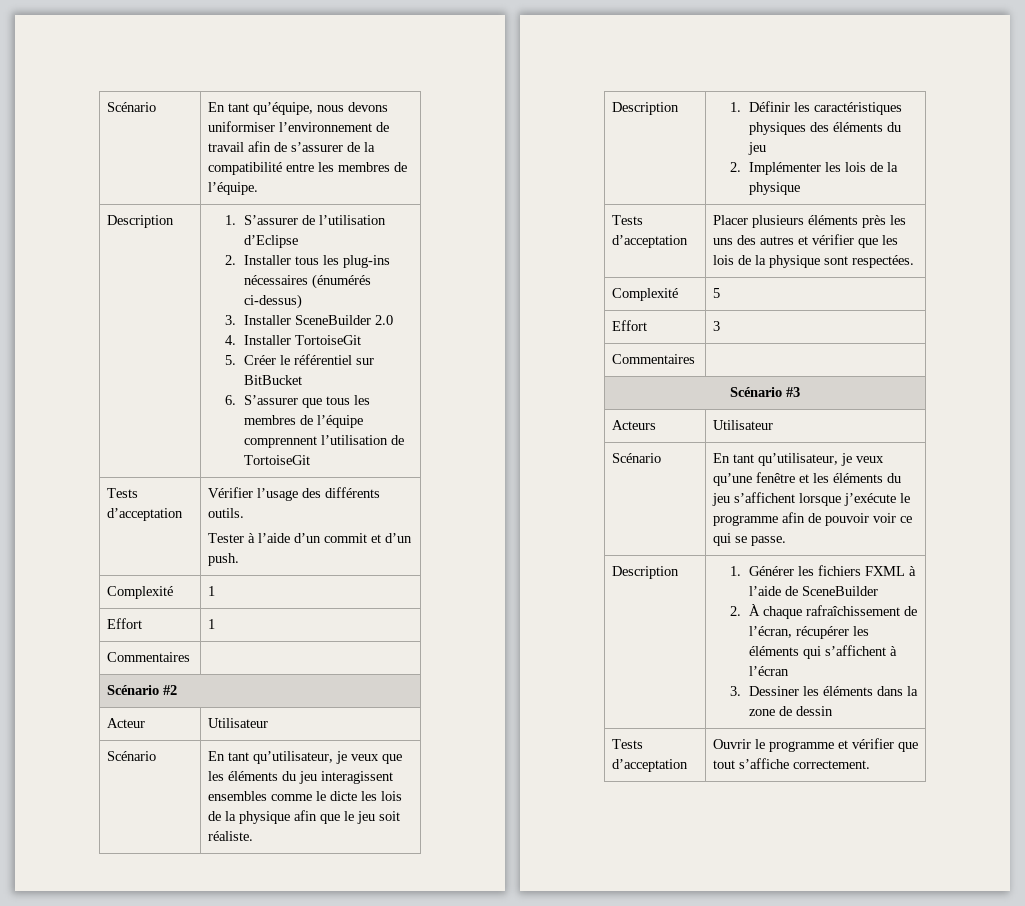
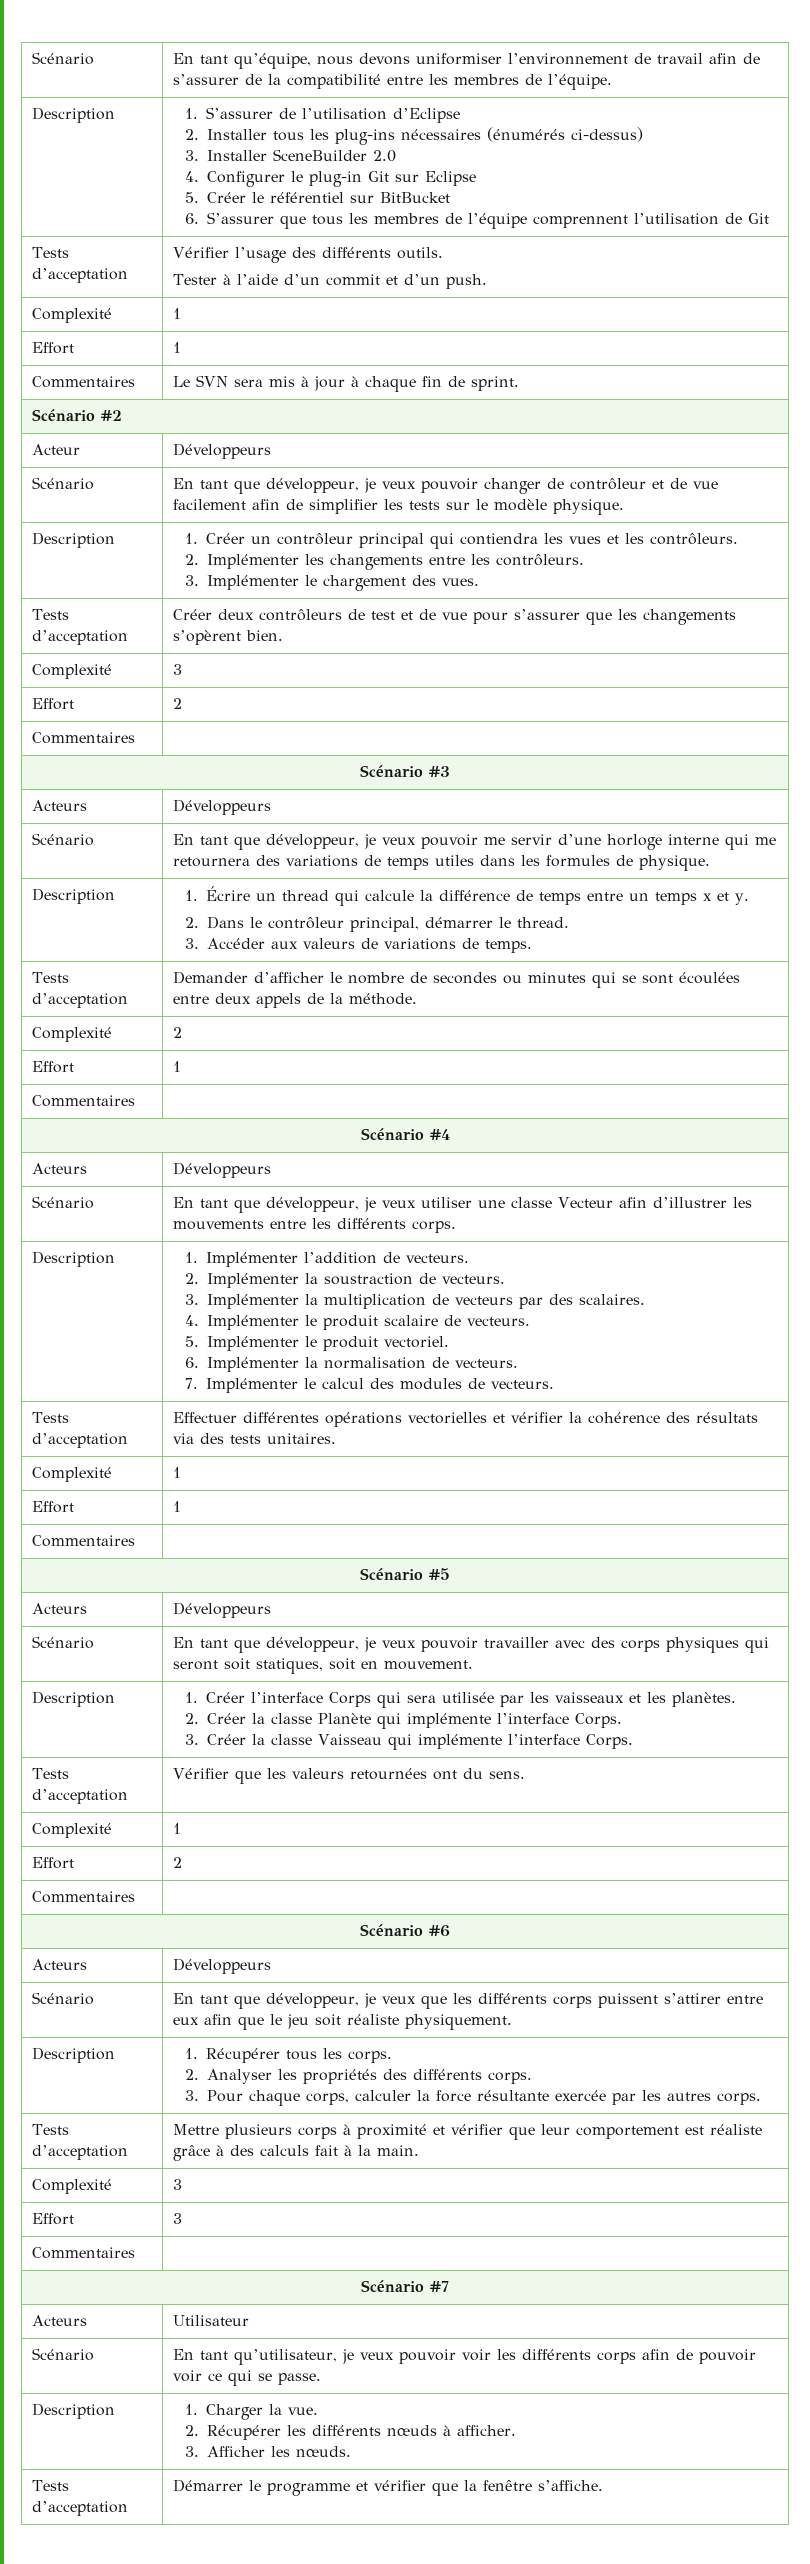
[243,335,361,345] Installer TortoiseGit -> [206,171,476,187] Configurer le plug-in Git sur Eclipse
[243,455,310,465] TortoiseGit -> [747,213,769,224] Git
(190, 657) none -> [172,375,519,392] Le SVN sera mis à jour à chaque fin de sprint.
[207,718,268,728] [106,751,156,761] [207,751,402,764] [207,771,393,784] [207,791,402,801] [207,811,290,824] Utilisateur // Scénario | En tant qu’utilisateur, je veux que les éléments du jeu interagissent ensembles comme le dicte les lois de la physique -> [172,443,271,459] [31,477,94,490] [172,478,718,494] [172,499,624,515] [31,532,115,548] [184,533,738,549] [184,554,584,570] [184,575,479,591] [31,609,69,620] [31,630,128,645] [172,609,736,625] [172,630,283,645] [31,664,112,679] [172,664,182,675] [31,698,74,710] [172,698,182,709] [31,732,135,744] [360,765,450,777] [31,800,87,811] [172,799,271,815] [31,833,94,846] [172,834,776,850] [172,855,710,871] [31,888,115,904] [184,886,749,906] [184,916,569,932] [184,938,532,953] [31,972,69,983] [31,993,128,1008] [172,971,740,988] [172,993,417,1008] [31,1027,112,1042] [172,1027,182,1038] [31,1061,74,1073] [172,1061,181,1072] [31,1095,135,1107] [360,1128,450,1140] [31,1163,87,1174] [172,1162,271,1178] [31,1196,94,1209] [172,1197,752,1213] [172,1218,456,1233] [31,1251,115,1267] [184,1252,469,1267] [184,1273,505,1288] [184,1294,645,1309] [184,1315,530,1330] [184,1336,449,1351] [184,1357,518,1372] [184,1378,554,1393] [31,1412,69,1423] [31,1433,128,1448] [172,1412,758,1427] [172,1433,336,1444] [31,1467,112,1482] [172,1467,181,1478] [31,1501,74,1513] [172,1501,181,1512] [31,1535,135,1547] [360,1568,450,1580] [31,1603,87,1614] [172,1602,271,1618] [31,1636,94,1649] [172,1637,769,1653] [172,1658,473,1674] [31,1691,115,1707] [184,1692,736,1708] [184,1713,622,1729] [184,1734,633,1750] [31,1768,69,1779] [31,1789,128,1804] [172,1768,525,1784] [31,1823,112,1838] [172,1823,181,1834] [31,1857,74,1869] [172,1857,182,1868] [31,1891,135,1903] [360,1924,450,1937] [31,1959,87,1970] [172,1958,271,1974] [31,1992,94,2005] [172,1993,763,2009] [172,2017,199,2025] Développeurs // Scénario | En tant que développeur, je veux pouvoir changer de contrôleur et de vue facilement afin de simplifier les tests sur le modèle physique. // Description | 1. Créer un contrôleur principal qui contiendra les vues et les contrôleurs. // 2. Implémenter les changements entre les contrôleurs. // 3. Implémenter le chargement des vues. // Tests d’acceptation | Créer deux contrôleurs de test et de vue pour s’assurer que les changements s’opèrent bien. // Complexité | 3 // Effort | 2 // Commentaires | // Scénario #3 // Acteurs | Développeurs // Scénario | En tant que développeur, je veux pouvoir me servir d’une horloge interne qui me retournera des variations de temps utiles dans les formules de physique. // Description | 1. Écrire un thread qui calcule la différence de temps entre un temps x et y. // 2. Dans le contrôleur principal, démarrer le thread. // 3. Accéder aux valeurs de variations de temps. // Tests d’acceptation | Demander d’afficher le nombre de secondes ou minutes qui se sont écoulées entre deux appels de la méthode. // Complexité | 2 // Effort | 1 // Commentaires | // Scénario #4 // Acteurs | Développeurs // Scénario | En tant que développeur, je veux utiliser une classe Vecteur afin d’illustrer les mouvements entre les différents corps. // Description | 1. Implémenter l’addition de vecteurs. // 2. Implémenter la soustraction de vecteurs. // 3. Implémenter la multiplication de vecteurs par des scalaires. // 4. Implémenter le produit scalaire de vecteurs. // 5. Implémenter le produit vectoriel. // 6. Implémenter la normalisation de vecteurs. // 7. Implémenter le calcul des modules de vecteurs. // Tests d’acceptation | Effectuer différentes opérations vectorielles et vérifier la cohérence des résultats via des tests unitaires. // Complexité | 1 // Effort | 1 // Commentaires | // Scénario #5 // Acteurs | Développeurs // Scénario | En tant que développeur, je veux pouvoir travailler avec des corps physiques qui seront soit statiques, soit en mouvement. // Description | 1. Créer l’interface Corps qui sera utilisée par les vaisseaux et les planètes. // 2. Créer la classe Planète qui implémente l’interface Corps. // 3. Créer la classe Vaisseau qui implémente l’interface Corps. // Tests d’acceptation | Vérifier que les valeurs retournées ont du sens. // Complexité | 1 // Effort | 2 // Commentaires | // Scénario #6 // Acteurs | Développeurs // Scénario | En tant que développeur, je veux que les différents corps puissent s’attirer entre eux
[207,831,253,841] [611,102,679,115] [730,101,902,115] [748,122,901,135] [747,142,766,155] [730,162,898,175] [748,182,800,195] [611,215,643,225] [611,235,688,248] [712,215,906,228] [712,234,898,248] [712,255,914,268] [611,288,678,301] [712,288,720,298] réaliste. // Description | 1. Définir les caractéristiques physiques des éléments du jeu // 2. Implémenter les lois de la physique // Tests d’acceptation | Placer plusieurs éléments près les uns des autres et vérifier que les lois de la physique sont respectées. // Complexité | 5 -> [346,2014,512,2030] [31,2047,115,2063] [184,2048,392,2063] [184,2069,532,2084] [184,2090,761,2106] [31,2124,69,2135] [31,2145,128,2160] [172,2124,762,2140] [172,2145,419,2161] [31,2179,112,2194] [172,2179,182,2190] réaliste physiquement. // Description | 1. Récupérer tous les corps. // 2. Analyser les propriétés des différents corps. // 3. Pour chaque corps, calculer la force résultante exercée par les autres corps. // Tests d’acceptation | Mettre plusieurs corps à proximité et vérifier que leur comportement est réaliste grâce à des calculs fait à la main. // Complexité | 3
[786,387,800,397] #3 -> [430,2281,449,2292] #7
[712,472,901,486] [711,492,910,506] [712,515,778,526] qu’une fenêtre et les éléments du jeu s’affichent lorsque j’exécute le programme -> [398,2349,636,2364] pouvoir voir les différents corps
[748,565,916,576] [748,586,878,596] [730,604,917,619] [748,626,869,639] [748,645,897,659] [748,666,789,676] [730,686,918,696] [748,706,833,716] [611,739,643,749] [611,759,688,772] [712,739,751,749] Générer les fichiers FXML à l’aide de SceneBuilder // 2. À chaque rafraîchissement de l’écran, récupérer les éléments qui s’affichent à l’écran // 3. Dessiner les éléments dans la zone de dessin // Tests d’acceptation | Ouvrir -> [205,2404,318,2420] [184,2425,516,2440] [184,2446,351,2458] [31,2480,69,2491] [31,2501,128,2516] [172,2479,243,2492] Charger la vue. // 2. Récupérer les différents nœuds à afficher. // 3. Afficher les nœuds. // Tests d’acceptation | Démarrer
[712,758,870,769] tout s’affiche correctement. -> [463,2480,603,2491] la fenêtre s’affiche.

